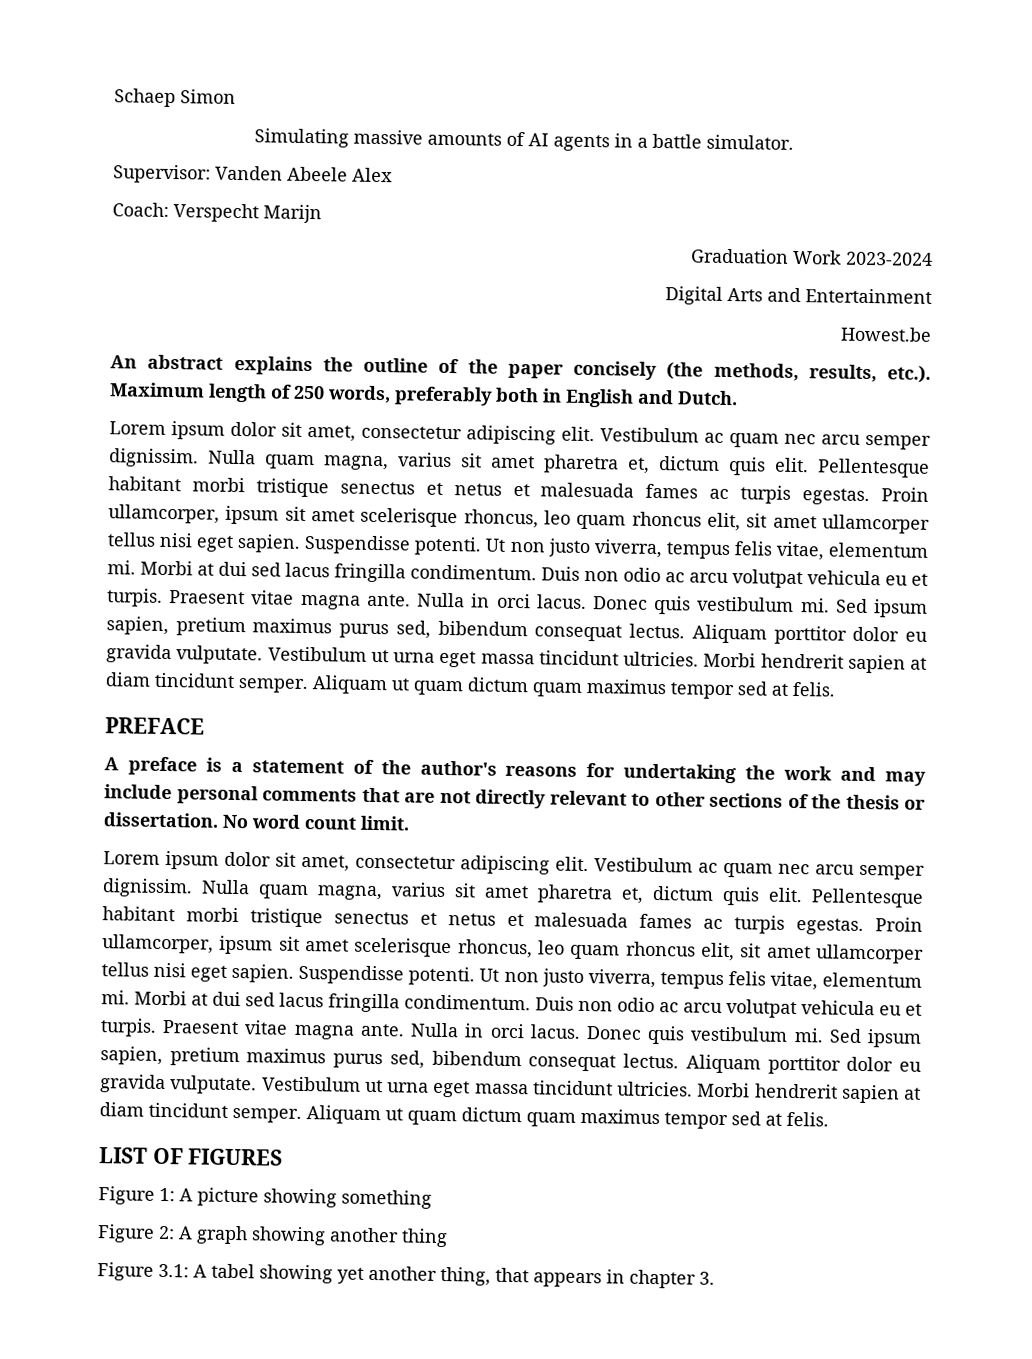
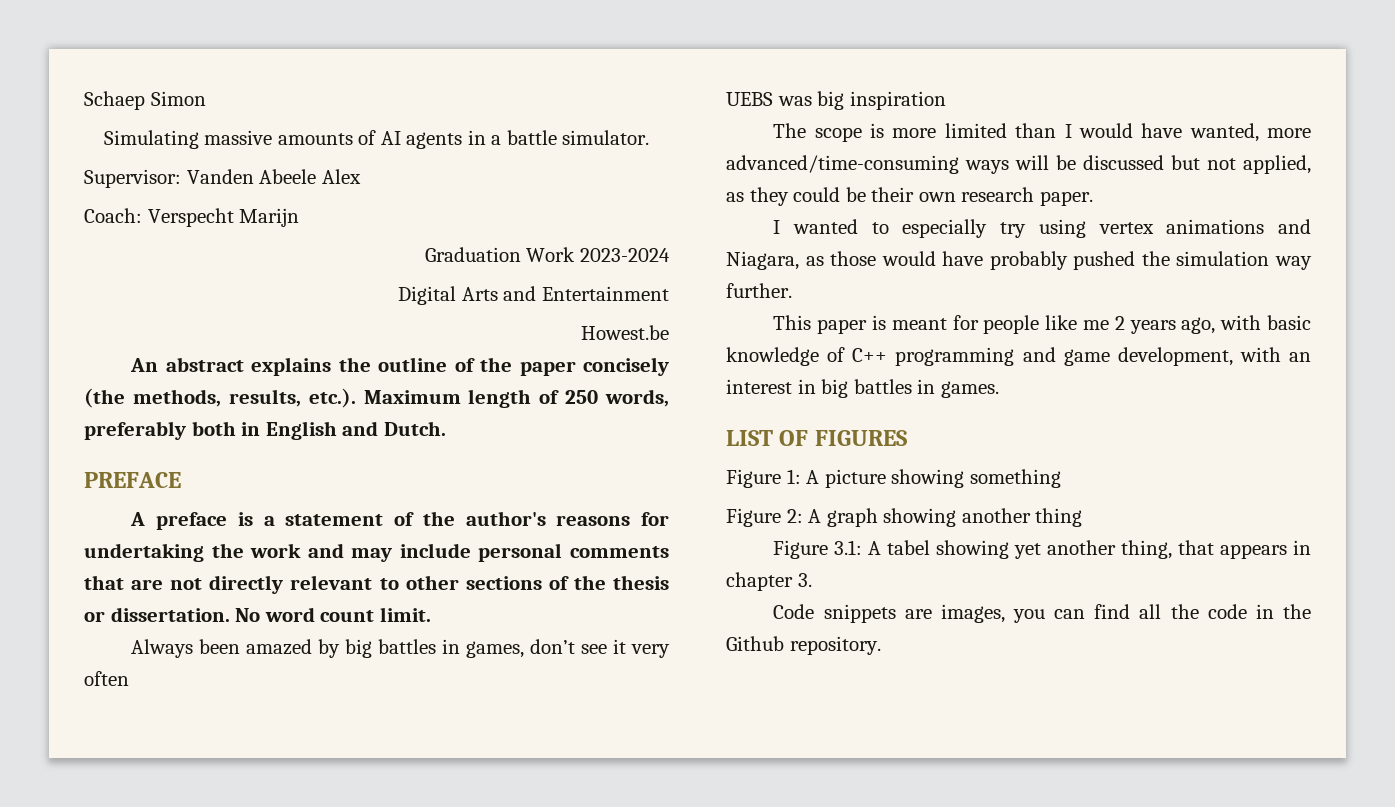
[109,421,931,450] [109,448,930,478] [108,476,929,506] [108,504,931,534] [107,532,929,561] [107,560,928,589] [107,588,928,618] [106,616,929,645] [106,644,927,674] [105,672,835,700] // Lorem ipsum dolor sit amet, consectetur adipiscing elit. Vestibulum ac quam nec arcu semper dignissim. Nulla quam magna, varius sit amet pharetra et, dictum quis elit. Pellentesque habitant morbi tristique senectus et netus et malesuada fames ac turpis egestas. Proin ullamcorper, ipsum sit amet scelerisque rhoncus, leo quam rhoncus elit, sit amet ullamcorper tellus nisi eget sapien. Suspendisse potenti. Ut non justo viverra, tempus felis vitae, elementum mi. Morbi at dui sed lacus fringilla condimentum. Duis non odio ac arcu volutpat vehicula eu et turpis. Praesent vitae magna ante. Nulla in orci lacus. Donec quis vestibulum mi. Sed ipsum sapien, pretium maximus purus sed, bibendum consequat lectus. Aliquam porttitor dolor eu gravida vulputate. Vestibulum ut urna eget massa tincidunt ultricies. Morbi hendrerit sapien at diam tincidunt semper. Aliquam ut quam dictum quam maximus tempor sed at felis. -> (446, 428) none
[103,851,925,880] [102,878,924,908] [102,906,923,936] [102,934,925,964] [101,962,923,991] [101,990,922,1019] [100,1018,922,1048] [100,1046,923,1075] [100,1074,921,1104] [99,1102,829,1130] Lorem ipsum dolor sit amet, consectetur adipiscing elit. Vestibulum ac quam nec arcu semper dignissim. Nulla quam magna, varius sit amet pharetra et, dictum quis elit. Pellentesque habitant morbi tristique senectus et netus et malesuada fames ac turpis egestas. Proin ullamcorper, ipsum sit amet scelerisque rhoncus, leo quam rhoncus elit, sit amet ullamcorper tellus nisi eget sapien. Suspendisse potenti. Ut non justo viverra, tempus felis vitae, elementum mi. Morbi at dui sed lacus fringilla condimentum. Duis non odio ac arcu volutpat vehicula eu et turpis. Praesent vitae magna ante. Nulla in orci lacus. Donec quis vestibulum mi. Sed ipsum sapien, pretium maximus purus sed, bibendum consequat lectus. Aliquam porttitor dolor eu gravida vulputate. Vestibulum ut urna eget massa tincidunt ultricies. Morbi hendrerit sapien at diam tincidunt semper. Aliquam ut quam dictum quam maximus tempor sed at felis. -> [131,639,670,658] [84,671,129,686] [726,91,946,110] [773,123,1311,142] [726,155,1311,174] [726,187,1093,206] [773,219,1311,238] [726,251,1312,270] [726,283,792,298] [773,315,1311,334] [726,347,1311,366] [726,379,999,398] Always been amazed by big battles in games, don’t see it very often // UEBS was big inspiration // The scope is more limited than I would have wanted, more advanced/time-consuming ways will be discussed but not applied, as they could be their own research paper. // I wanted to especially try using vertex animations and Niagara, as those would have probably pushed the simulation way further. // This paper is meant for people like me 2 years ago, with basic knowledge of C++ programming and game development, with an interest in big battles in games.
(715, 1278) none -> [773,604,1311,623] [726,636,881,655] // Code snippets are images, you can find all the code in the Github repository.

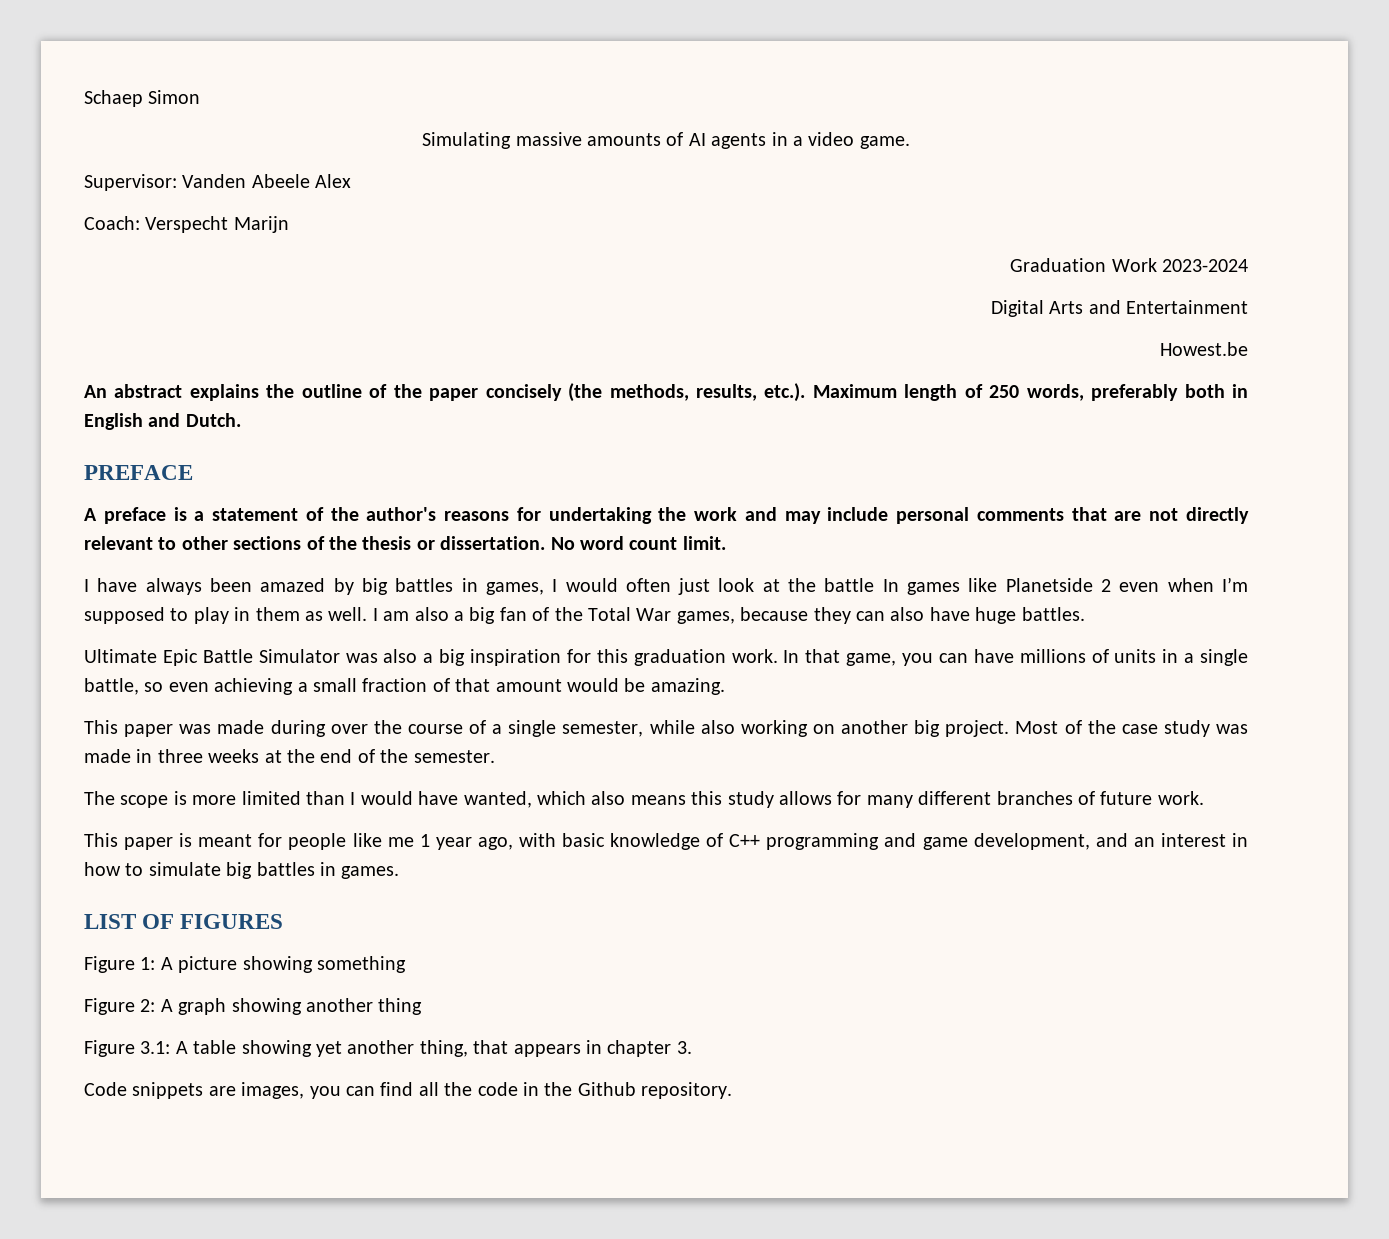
[506,130,650,145] battle simulator. -> [808,132,910,149] video game.
[131,639,194,658] Always -> [84,578,202,595] I have always
[530,639,670,658] [84,671,129,686] [726,91,946,110] don’t see it very often // UEBS was big inspiration -> [552,577,1249,595] [84,607,1085,624] [84,649,1248,666] [84,678,725,695] [84,720,1248,737] [84,749,495,763] I would often just look at the battle In games like Planetside 2 even when I’m supposed to play in them as well. I am also a big fan of the Total War games, because they can also have huge battles. // Ultimate Epic Battle Simulator was also a big inspiration for this graduation work. In that game, you can have millions of units in a single battle, so even achieving a small fraction of that amount would be amazing. // This paper was made during over the course of a single semester, while also working on another big project. Most of the case study was made in three weeks at the end of the semester.
[1267,128,1311,138] [726,155,1311,174] [726,187,1093,206] [773,219,1311,238] [726,251,1312,270] [726,283,792,298] more advanced/time-consuming ways will be discussed but not applied, as they could be their own research paper. // I wanted to especially try using vertex animations and Niagara, as those would have probably pushed the simulation way further. -> [536,791,1204,808] which also means this study allows for many different branches of future work.
[1114,316,1176,334] 2 years -> [419,834,472,850] 1 year
[1239,347,1281,362] with -> [1095,833,1128,847] and
(816, 386) none -> [84,862,221,876] how to simulate
[887,540,931,555] tabel -> [193,1040,237,1054] table

